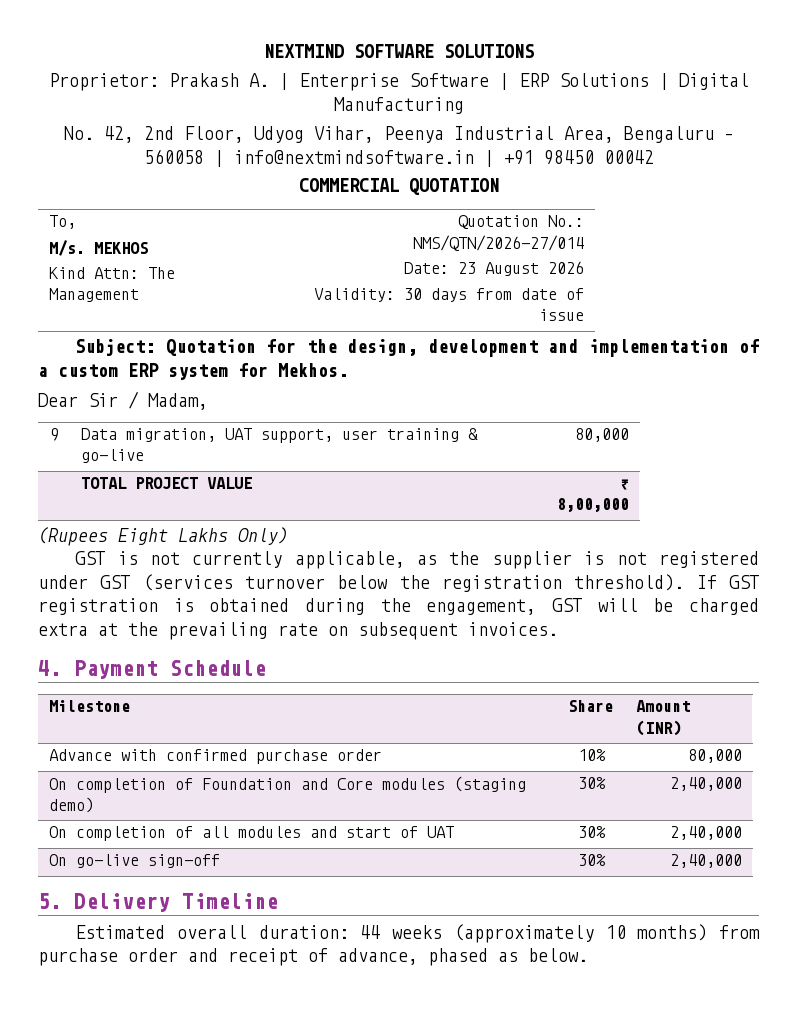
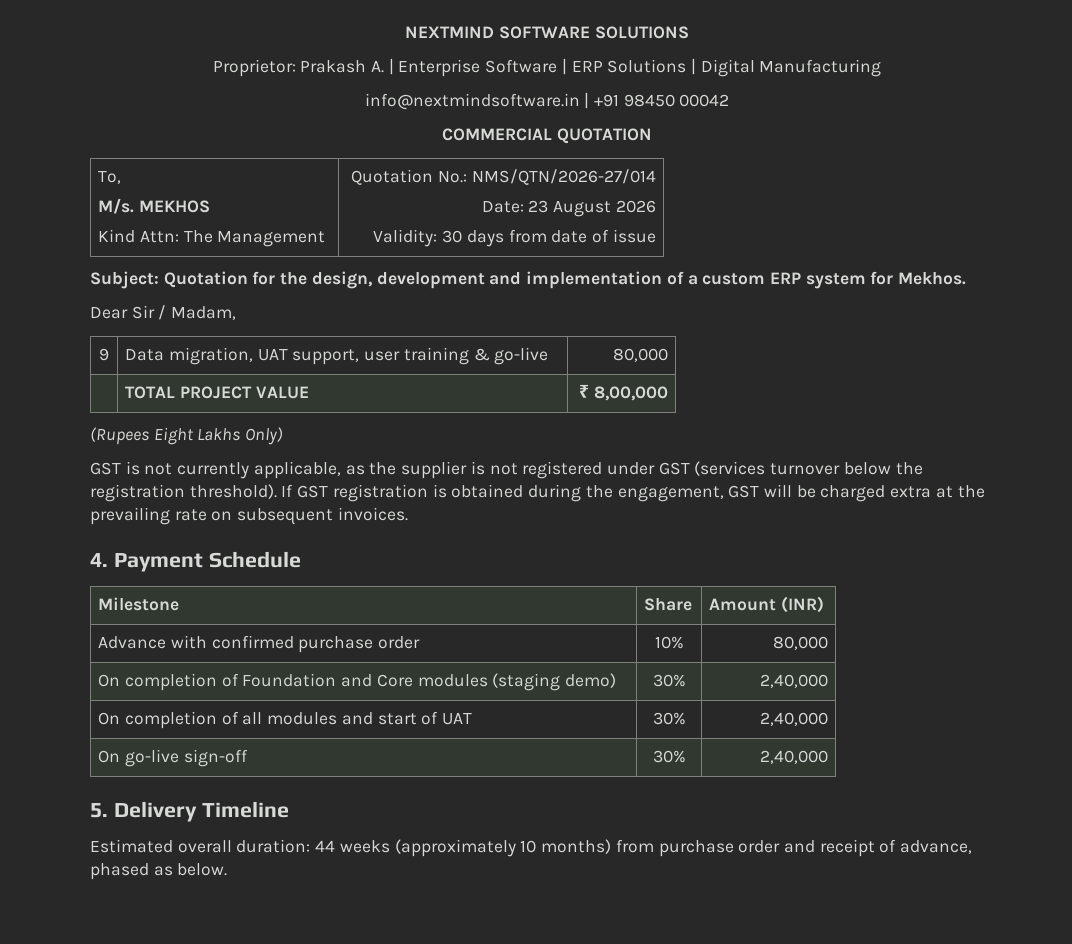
[63,126,734,143] [143,149,224,167] No. 42, 2nd Floor, Udyog Vihar, Peenya Industrial Area, Bengaluru – 560058 | -> (882, 68) none

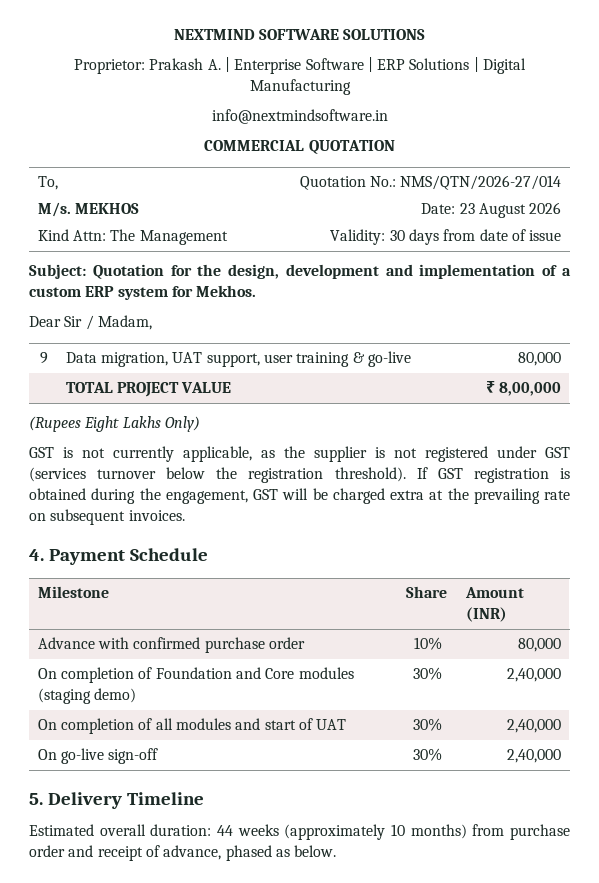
[584,92,730,109] | +91 98450 00042 -> (388, 116) none

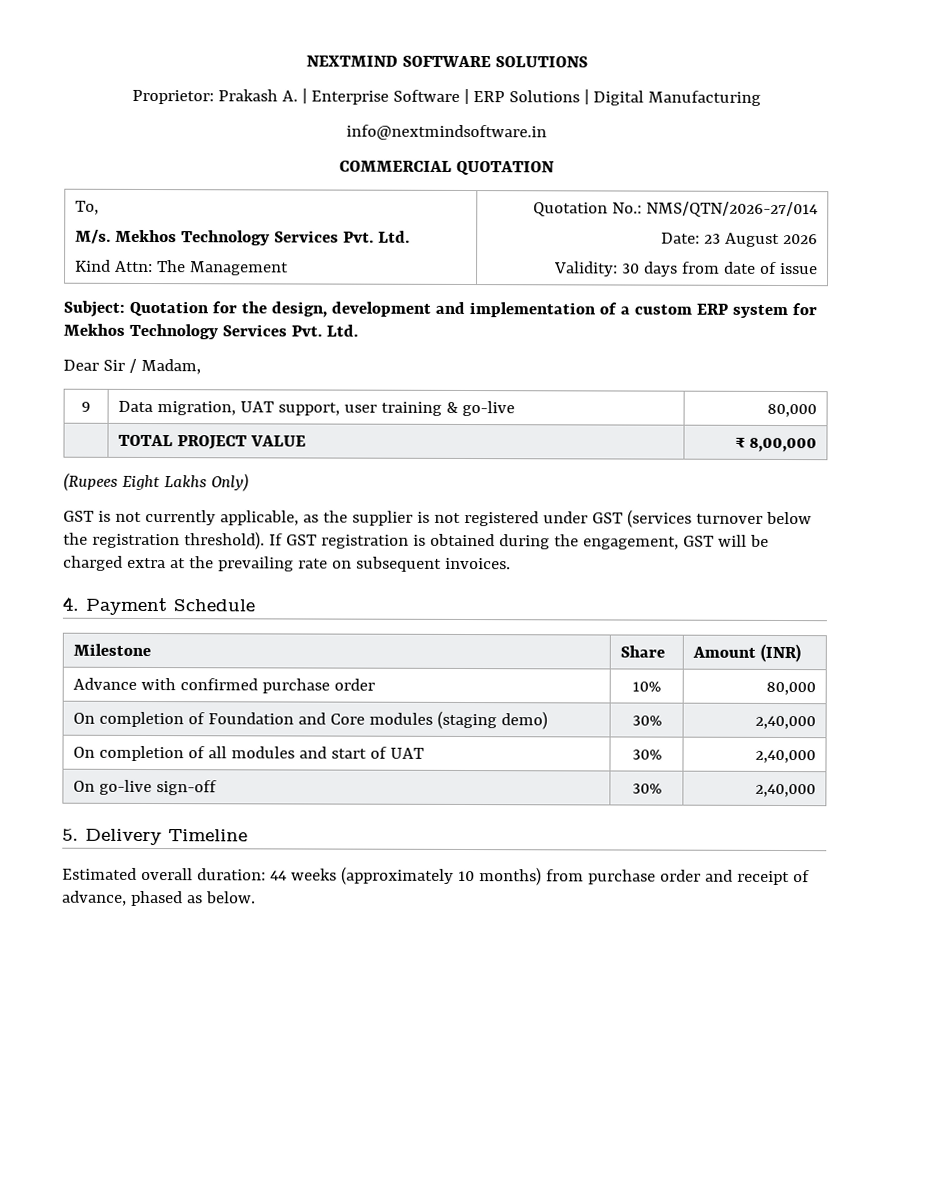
[75,203,140,214] MEKHOS -> [115,229,411,246] Mekhos Technology Services Pvt. Ltd.
[196,285,257,297] Mekhos. -> [63,323,358,340] Mekhos Technology Services Pvt. Ltd.

